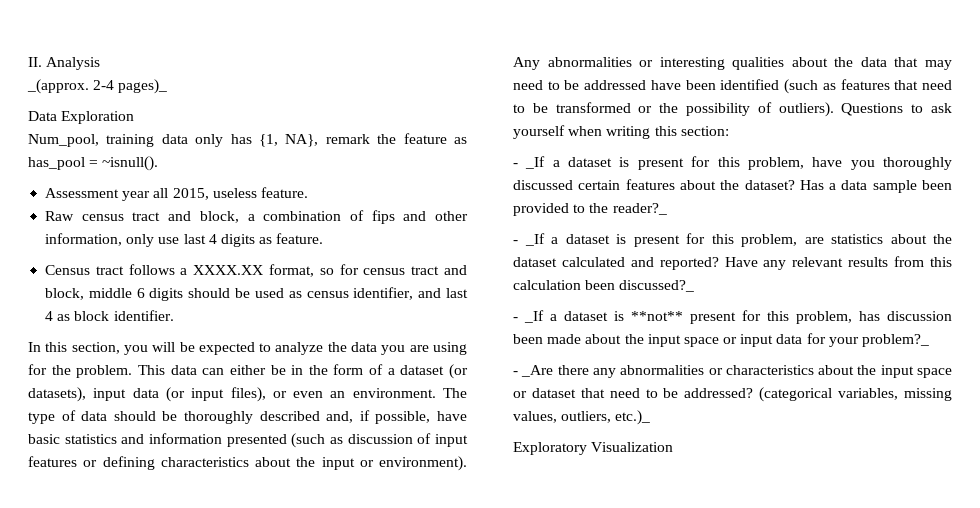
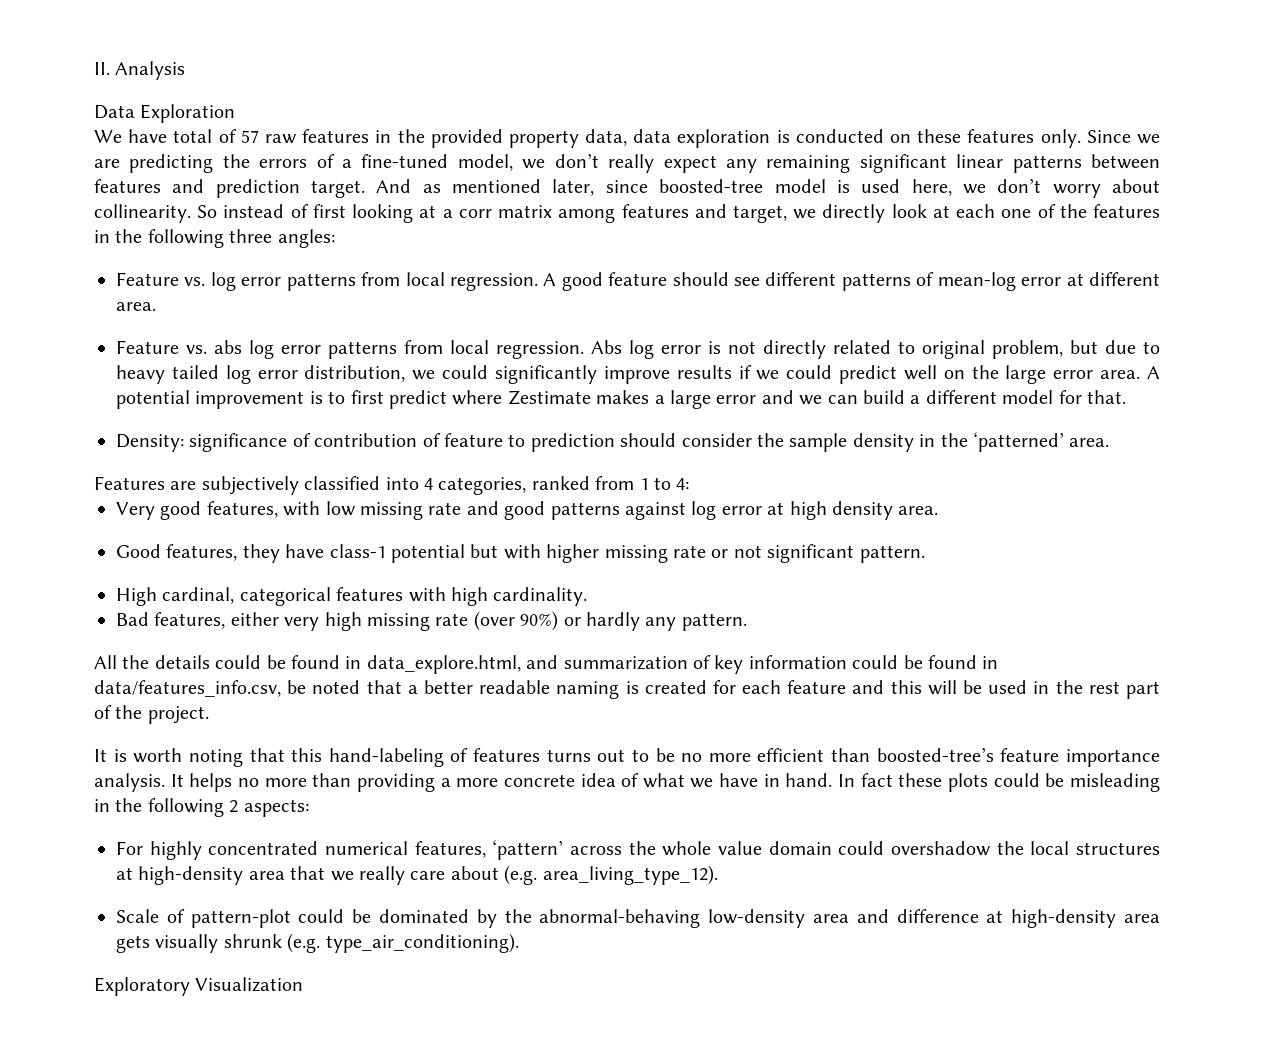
[27,79,168,94] // _(approx. 2-4 pages)_ -> (186, 70) none
[28,133,467,147] [28,156,159,171] [45,187,308,201] [45,210,468,224] [45,233,324,247] [45,264,468,277] [45,287,468,301] [45,310,174,321] [28,342,467,355] [28,364,469,379] [28,387,468,402] [28,410,468,424] [28,433,469,448] [28,456,467,471] [513,57,952,70] [513,79,953,94] [513,102,952,117] [513,125,729,139] [513,156,952,170] [513,179,952,193] [513,203,667,216] [513,233,952,247] [513,256,953,270] [513,280,695,292] [513,310,952,324] [513,333,930,347] [513,365,952,378] [513,387,952,402] [513,410,651,425] Num_pool, training data only has {1, NA}, remark the feature as has_pool = ~isnull(). // Assessment year all 2015, useless feature. // Raw census tract and block, a combination of fips and other information, only use last 4 digits as feature. // Census tract follows a XXXX.XX format, so for census tract and block, middle 6 digits should be used as census identifier, and last 4 as block identifier. // In this section, you will be expected to analyze the data you are using for the problem. This data can either be in the form of a dataset (or datasets), input data (or input files), or even an environment. The type of data should be thoroughly described and, if possible, have basic statistics and information presented (such as discussion of input features or defining characteristics about the input or environment). Any abnormalities or interesting qualities about the data that may need to be addressed have been identified (such as features that need to be transformed or the possibility of outliers). Questions to ask yourself when writing this section: // - _If a dataset is present for this problem, have you thoroughly discussed certain features about the dataset? Has a data sample been provided to the reader?_ // - _If a dataset is present for this problem, are statistics about the dataset calculated and reported? Have any relevant results from this calculation been discussed?_ // - _If a dataset is **not** present for this problem, has discussion been made about the input space or input data for your problem?_ // - _Are there any abnormalities or characteristics about the input space or dataset that need to be addressed? (categorical variables, missing values, outliers, etc.)_ -> [94,129,1160,148] [94,153,1160,173] [94,178,1161,198] [94,204,1161,223] [94,229,335,248] [116,272,1161,291] [116,302,156,311] [116,340,1160,359] [116,365,1161,384] [116,390,1126,409] [116,432,1110,452] [94,476,690,495] [116,501,939,520] [116,544,925,563] [116,587,588,606] [116,611,747,631] [94,655,999,674] [94,680,1160,699] [94,705,209,724] [94,747,1161,767] [94,773,1161,792] [94,798,309,817] [116,840,1160,860] [116,865,718,885] [116,909,1160,928] [116,933,519,953] We have total of 57 raw features in the provided property data, data exploration is conducted on these features only. Since we are predicting the errors of a fine-tuned model, we don’t really expect any remaining significant linear patterns between features and prediction target. And as mentioned later, since boosted-tree model is used here, we don’t worry about collinearity. So instead of first looking at a corr matrix among features and target, we directly look at each one of the features in the following three angles: // Feature vs. log error patterns from local regression. A good feature should see different patterns of mean-log error at different area. // Feature vs. abs log error patterns from local regression. Abs log error is not directly related to original problem, but due to heavy tailed log error distribution, we could significantly improve results if we could predict well on the large error area. A potential improvement is to first predict where Zestimate makes a large error and we can build a different model for that. // Density: significance of contribution of feature to prediction should consider the sample density in the ‘patterned’ area. // Features are subjectively classified into 4 categories, ranked from 1 to 4: // Very good features, with low missing rate and good patterns against log error at high density area. // Good features, they have class-1 potential but with higher missing rate or not significant pattern. // High cardinal, categorical features with high cardinality. // Bad features, either very high missing rate (over 90%) or hardly any pattern. // All the details could be found in data_explore.html, and summarization of key information could be found in data/features_info.csv, be noted that a better readable naming is created for each feature and this will be used in the rest part of the project. // It is worth noting that this hand-labeling of features turns out to be no more efficient than boosted-tree’s feature importance analysis. It helps no more than providing a more concrete idea of what we have in hand. In fact these plots could be misleading in the following 2 aspects: // For highly concentrated numerical features, ‘pattern’ across the whole value domain could overshadow the local structures at high-density area that we really care about (e.g. area_living_type_12). // Scale of pattern-plot could be dominated by the abnormal-behaving low-density area and difference at high-density area gets visually shrunk (e.g. type_air_conditioning).

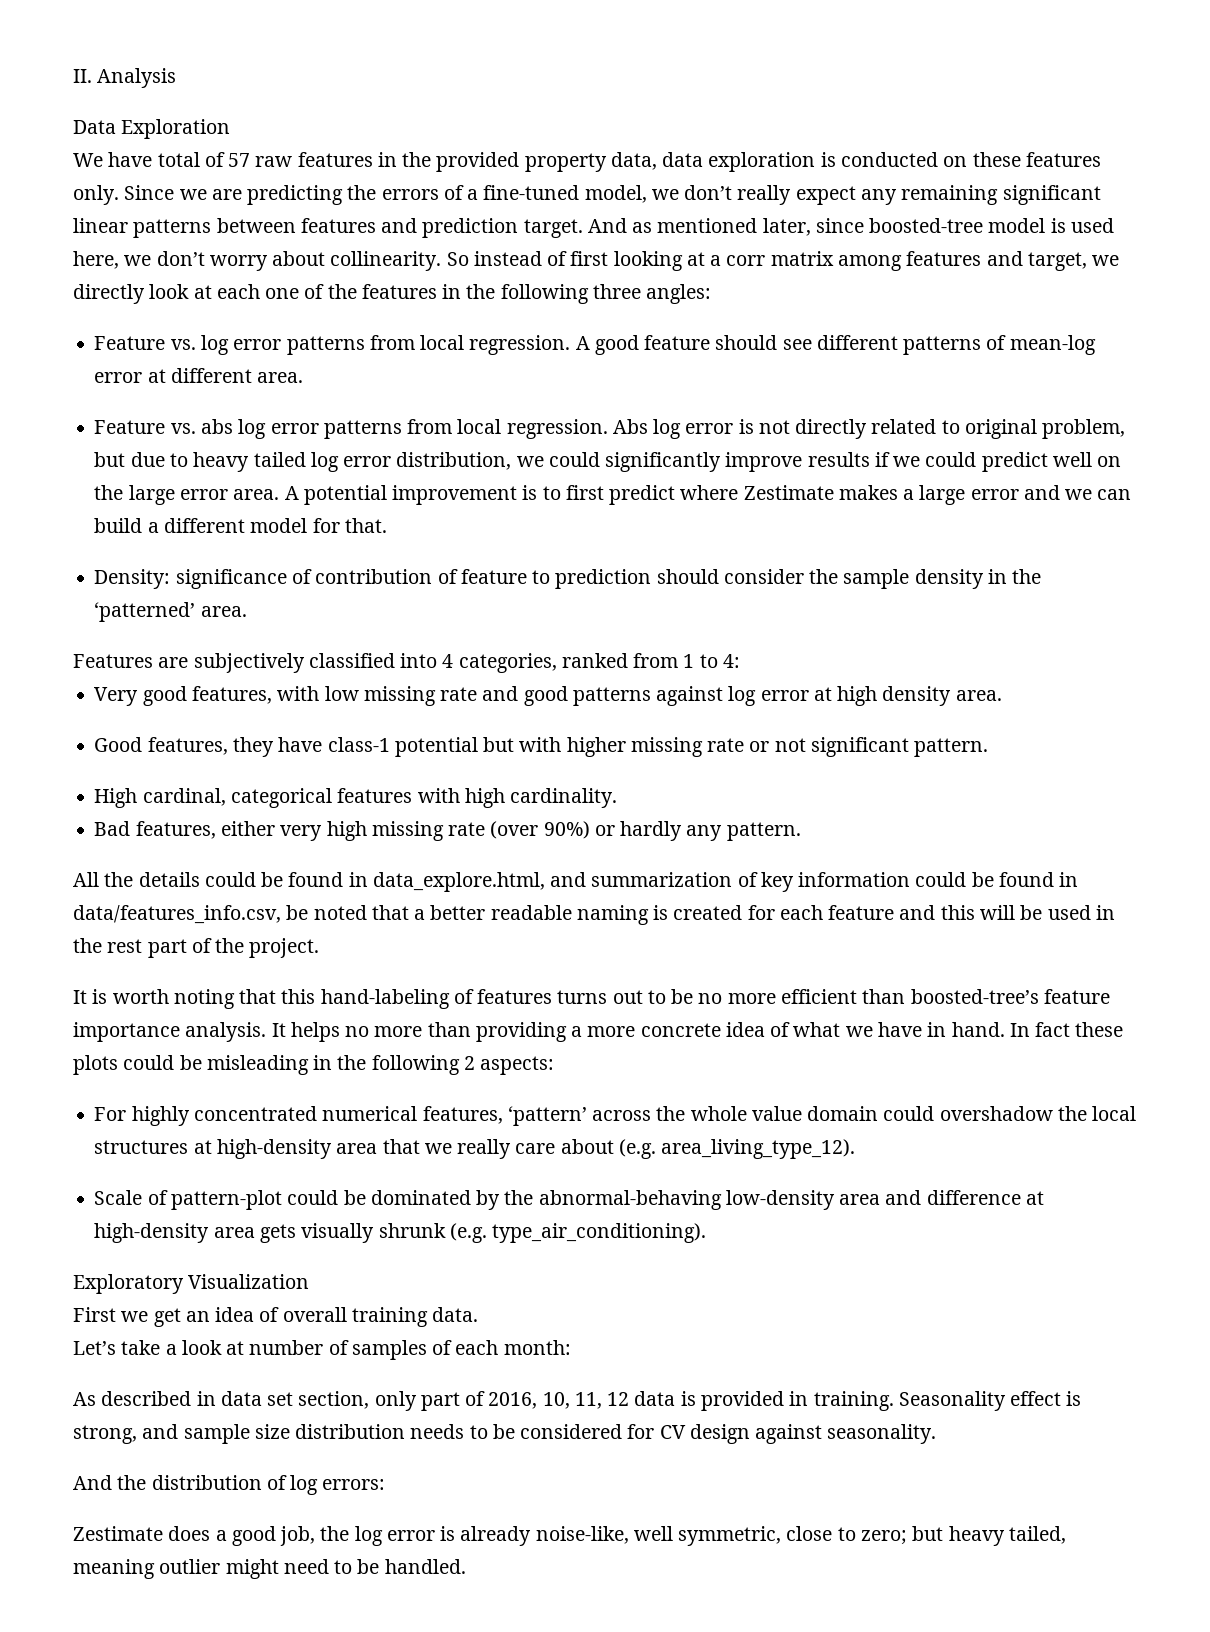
(304, 984) none -> [73,1307,479,1327] [73,1340,571,1360] [73,1391,1082,1411] [73,1424,937,1444] [73,1475,386,1495] [73,1526,1066,1546] [73,1559,466,1579] // First we get an idea of overall training data. // Let’s take a look at number of samples of each month: // As described in data set section, only part of 2016, 10, 11, 12 data is provided in training. Seasonality effect is strong, and sample size distribution needs to be considered for CV design against seasonality. // And the distribution of log errors: // Zestimate does a good job, the log error is already noise-like, well symmetric, close to zero; but heavy tailed, meaning outlier might need to be handled.

